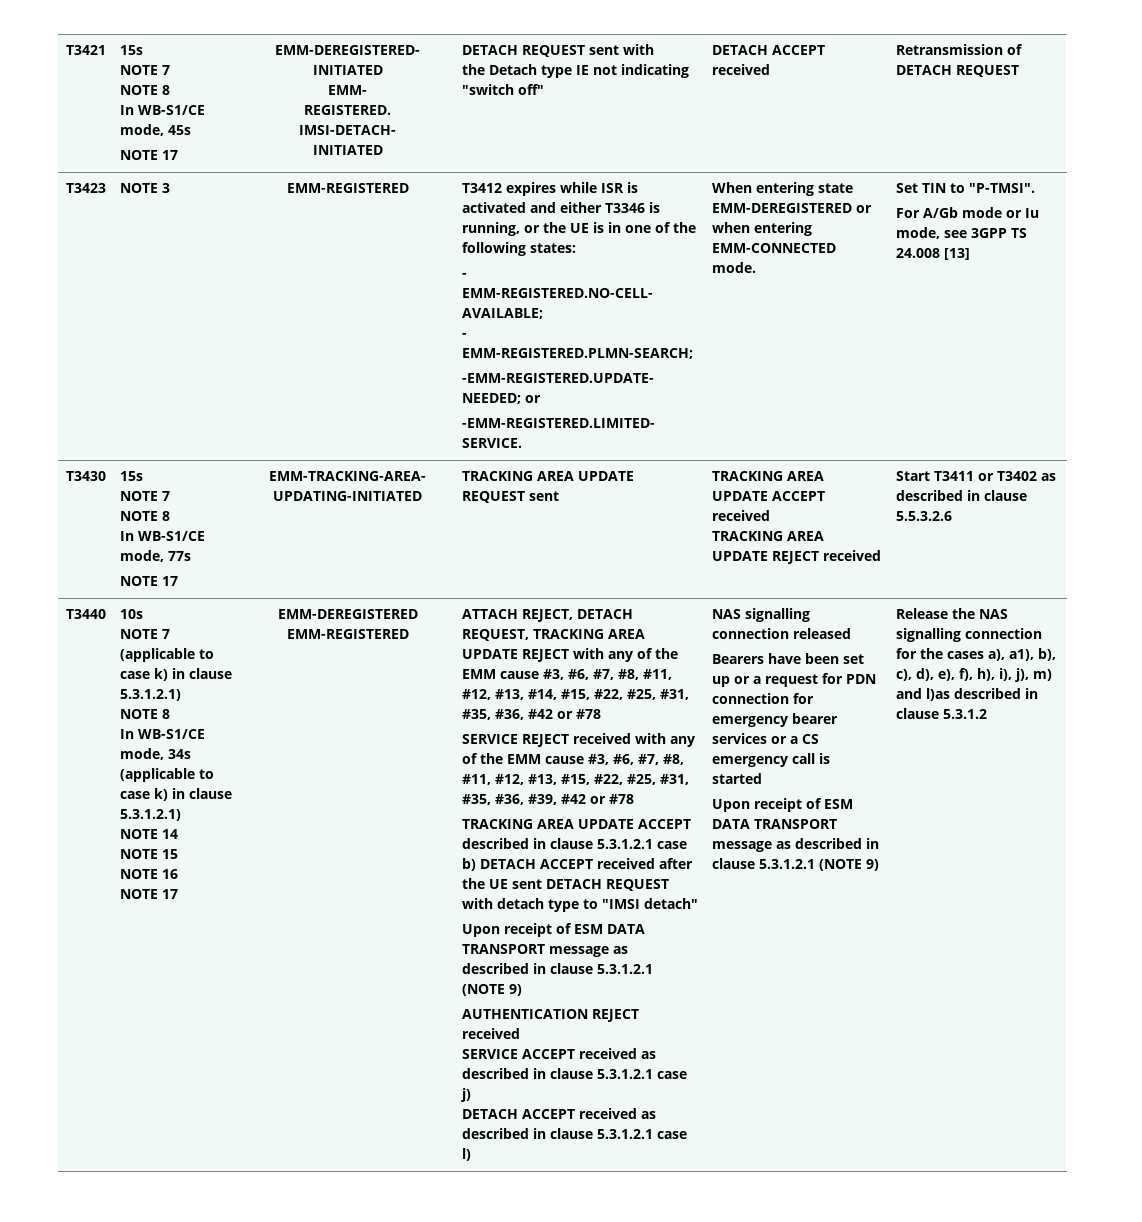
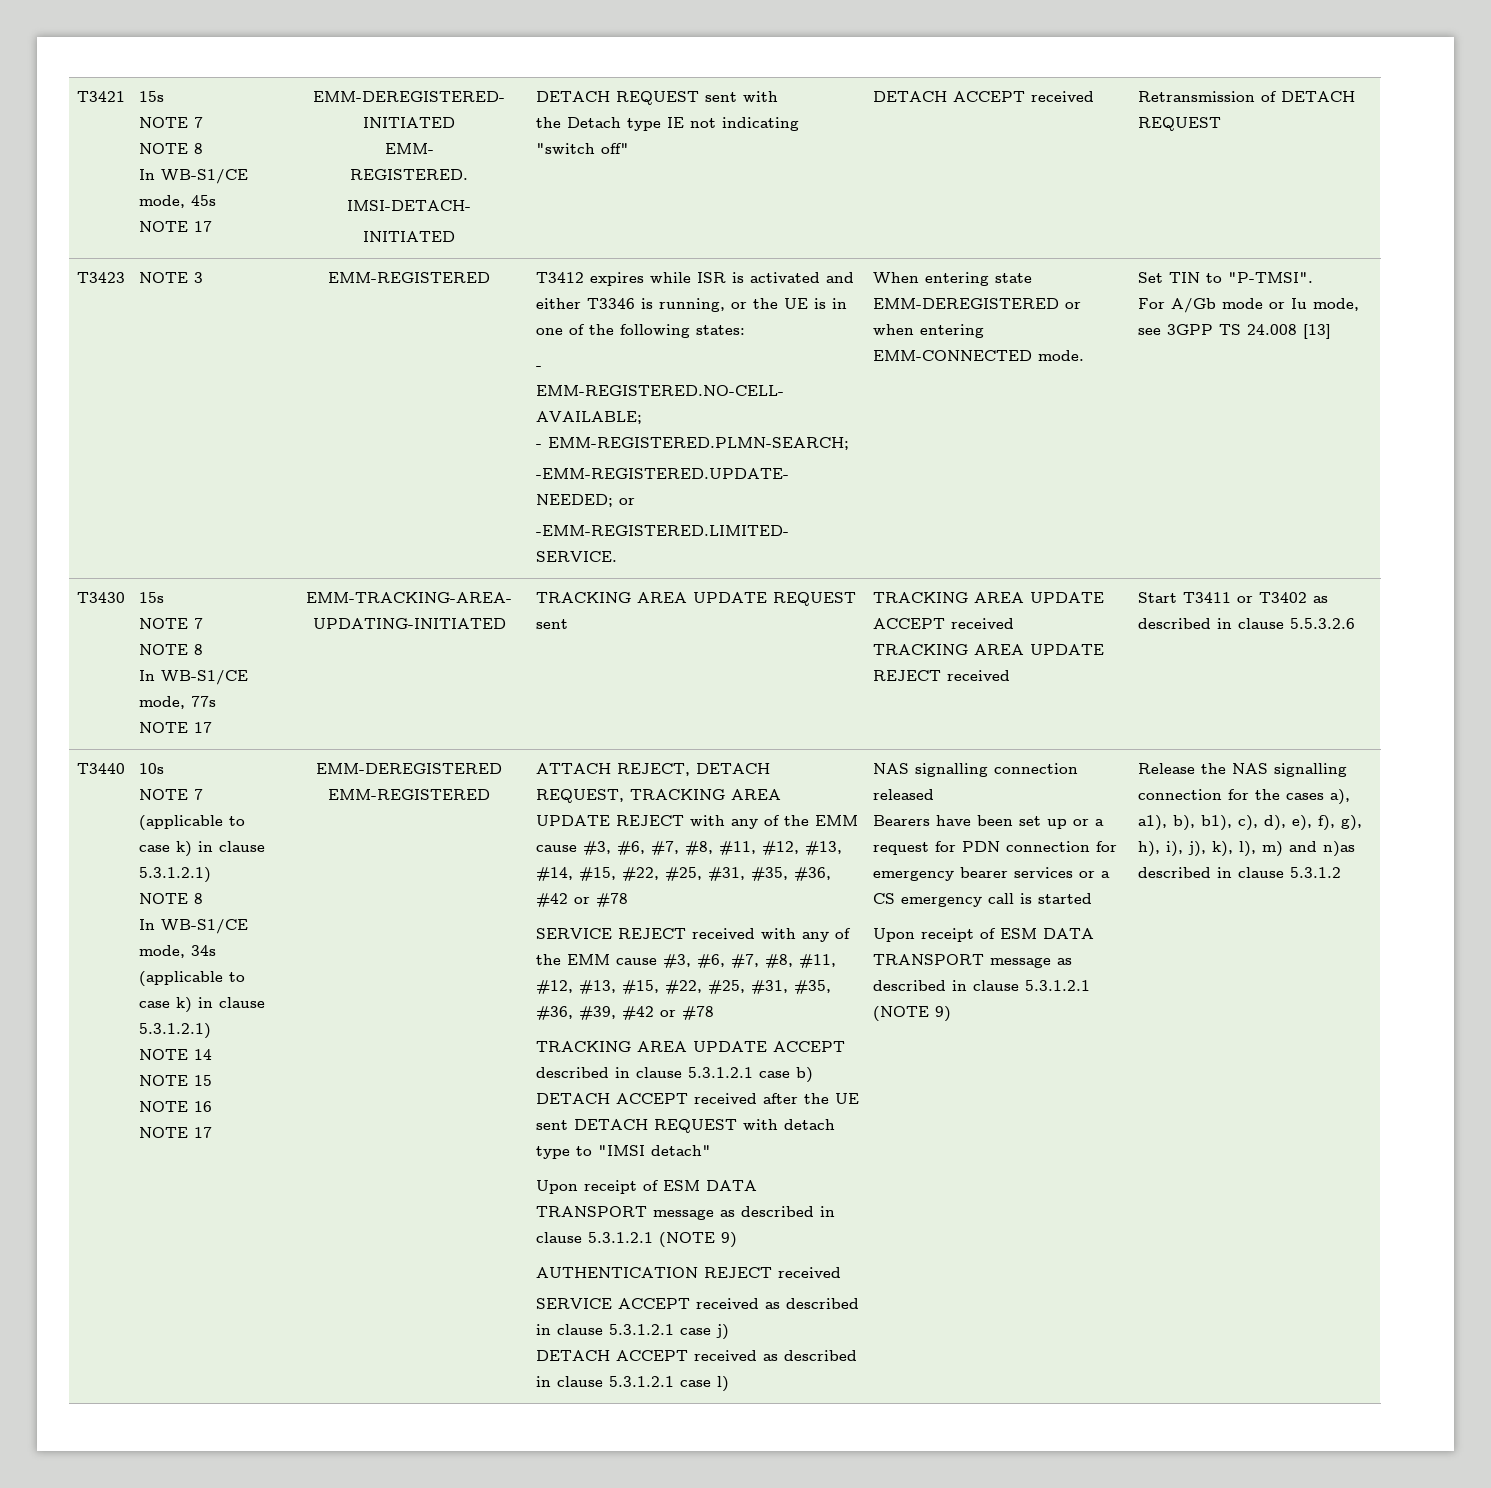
(1057, 654) none -> [1201,815,1233,831] b1),
(974, 674) none -> [1341,815,1363,831] g),
(1030, 675) none -> [1212,841,1257,857] k), l),
[926,688,951,701] l)as -> [1323,841,1356,857] n)as

